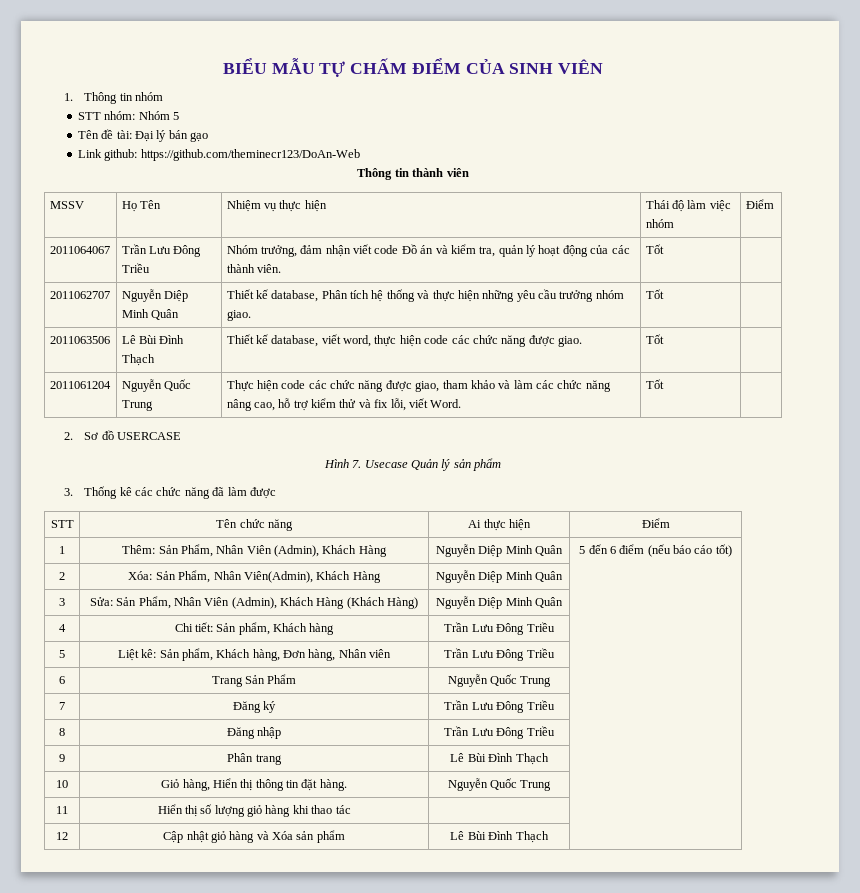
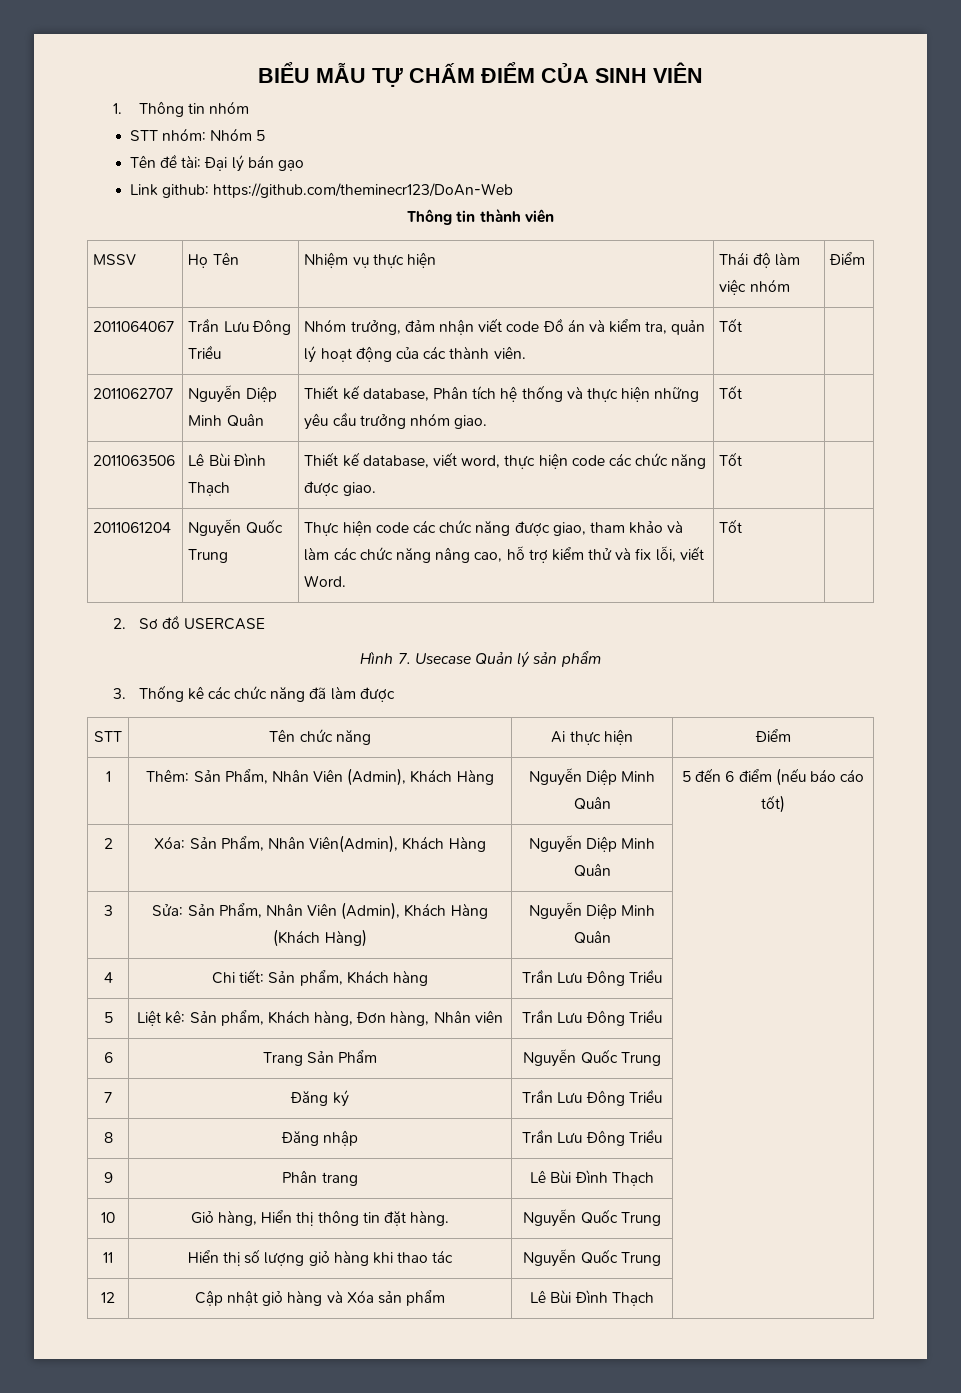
(351, 809) none -> [523,1249,661,1267] Nguyễn Quốc Trung

